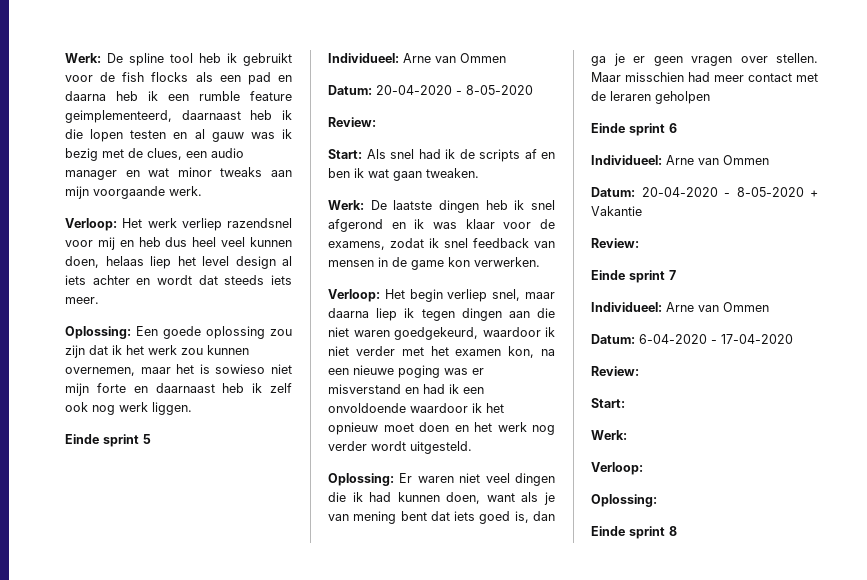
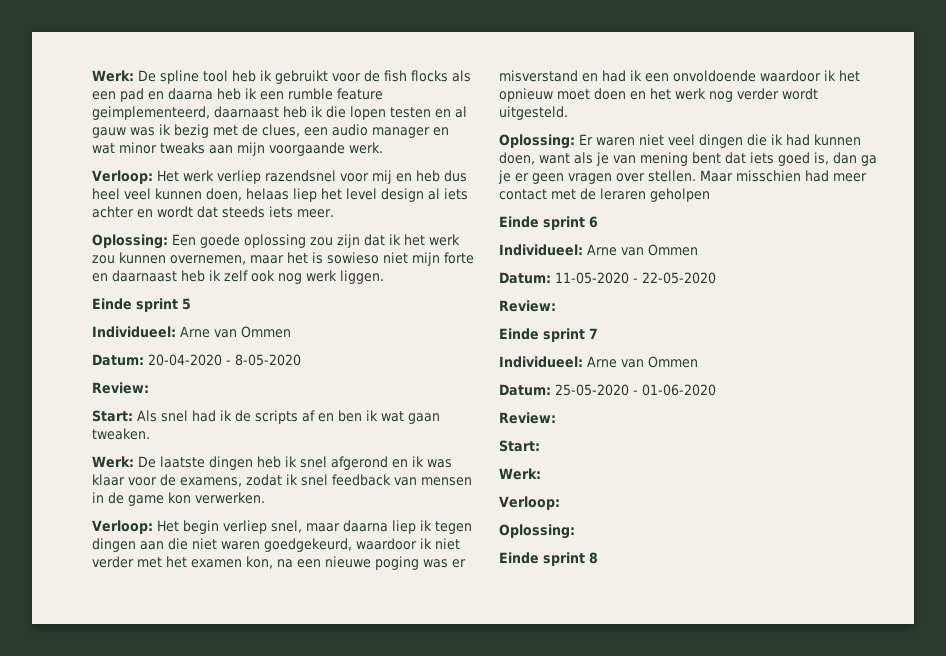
[641,187,818,197] [591,206,642,216] 20-04-2020 - 8-05-2020 + Vakantie -> [555,272,716,284] 11-05-2020 - 22-05-2020
[639,334,793,344] 6-04-2020 - 17-04-2020 -> [555,384,716,396] 25-05-2020 - 01-06-2020

